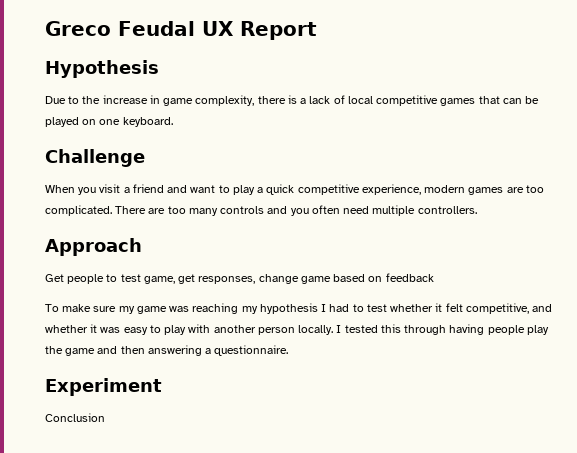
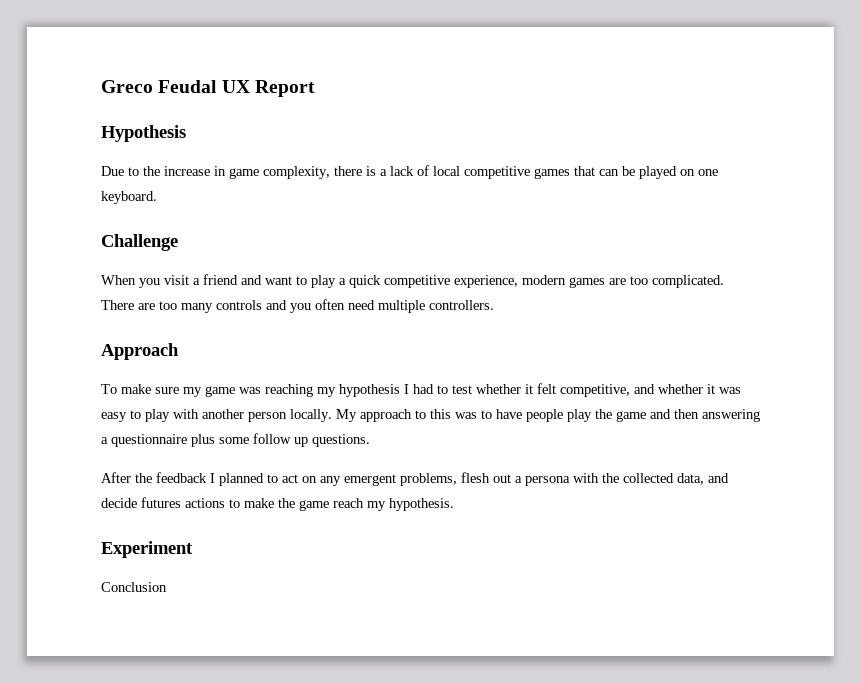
[45,273,434,284] // Get people to test game, get responses, change game based on feedback -> (179, 351) none
[336,324,485,335] I tested this through having -> [336,409,522,422] My approach to this was to have
[214,345,289,356] questionnaire. -> [111,433,370,447] [101,472,729,486] [101,497,454,511] questionnaire plus some follow up questions. // After the feedback I planned to act on any emergent problems, flesh out a persona with the collected data, and decide futures actions to make the game reach my hypothesis.

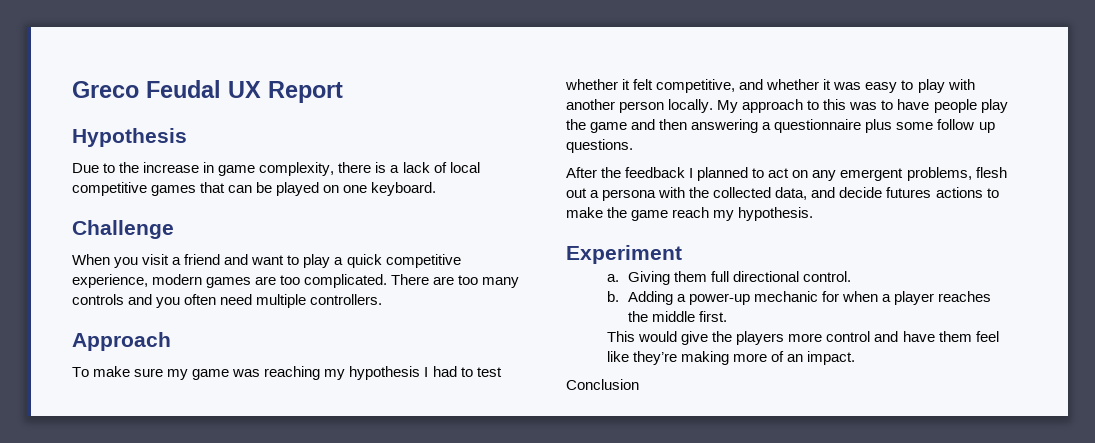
(193, 549) none -> [607,271,851,285] [607,291,992,305] [627,311,727,322] [607,331,999,345] [607,351,856,365] // a. Giving them full directional control. // b. Adding a power-up mechanic for when a player reaches the middle first. // This would give the players more control and have them feel like they’re making more of an impact.

